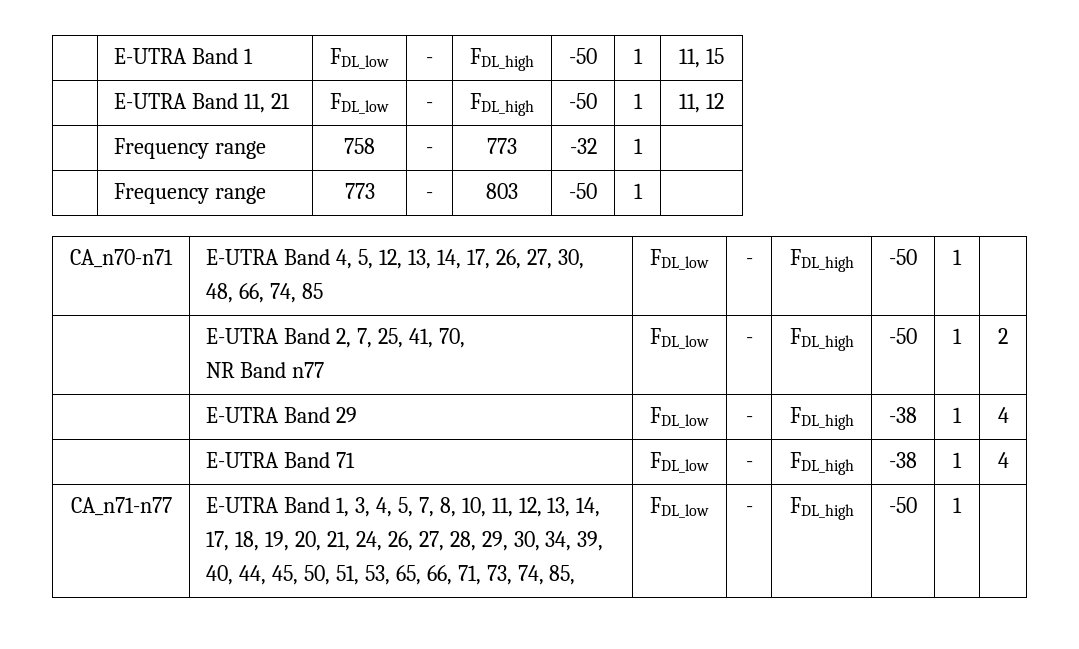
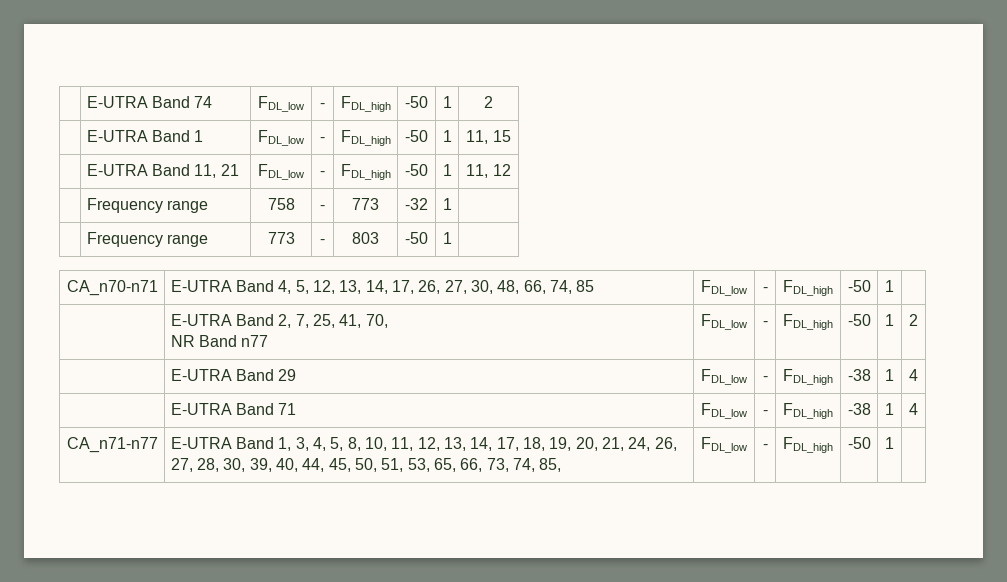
(114, 56) none -> [86,96,213,108] [258,96,304,112] [320,103,325,108] [340,96,391,112] [405,96,428,108] [442,96,452,108] [484,96,493,108] | E-UTRA Band 74 | FDL_low | - | FDL_high | -50 | 1 | 2 //
[418,497,434,517] 7, -> (344, 444) none
[481,531,572,551] 29, 30, 34, -> [223,458,246,472] 30,
[457,565,481,585] 71, -> (483, 465) none

